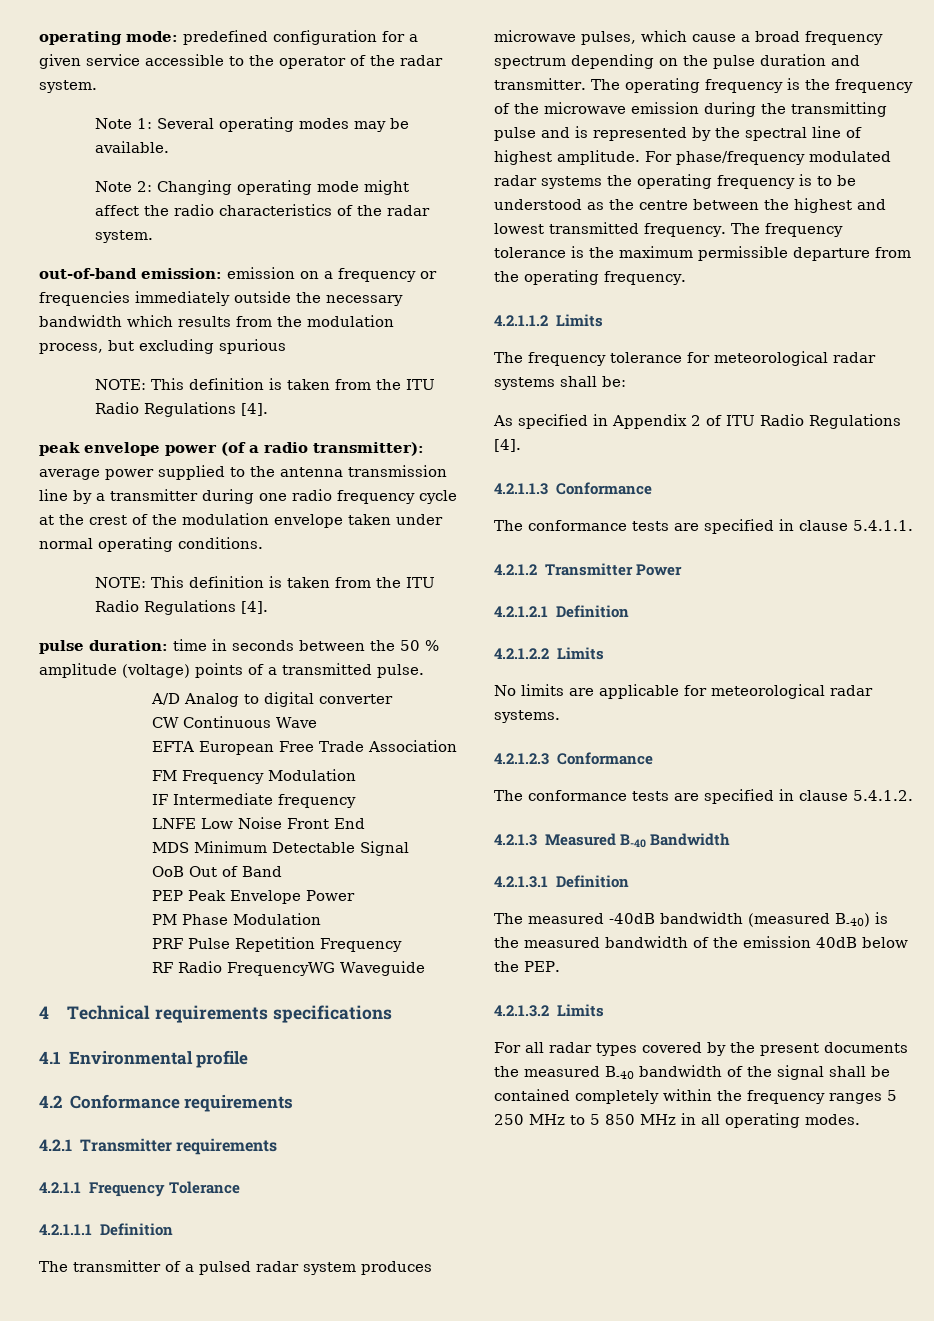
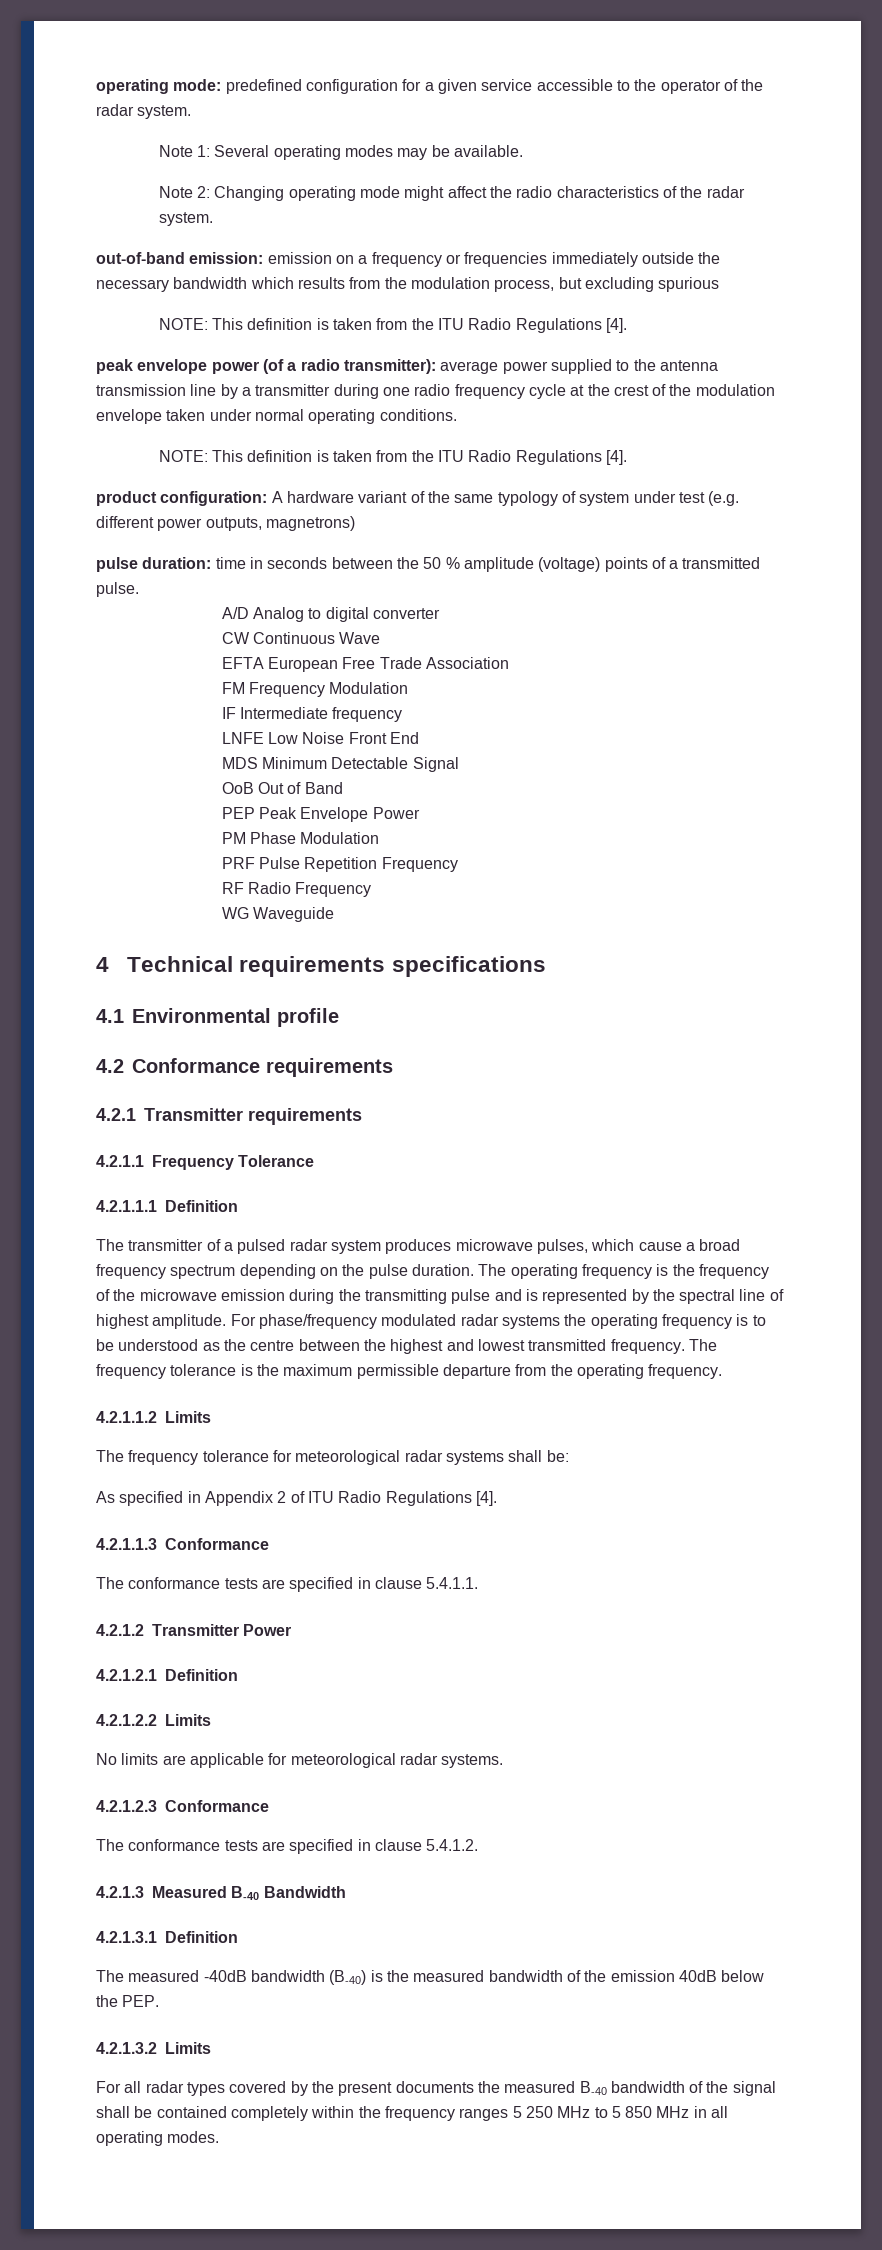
(269, 607) none -> [96,491,740,506] [96,516,355,531] // product configuration: A hardware variant of the same typology of system under test (e.g. different power outputs, magnetrons)
[226,962,335,976] FrequencyWG -> [295,882,372,897] [221,907,249,919] Frequency // WG
[760,54,860,66] [494,78,586,90] duration and transmitter. -> [411,1264,474,1276] duration.
[748,913,870,927] (measured B-40) -> [329,1970,367,1985] (B-40)

